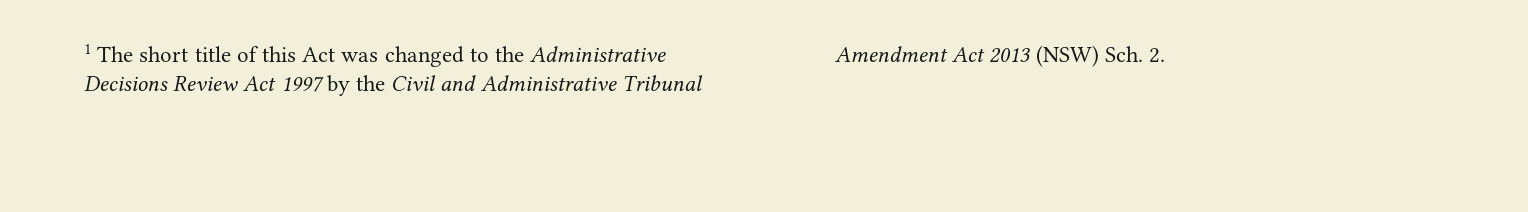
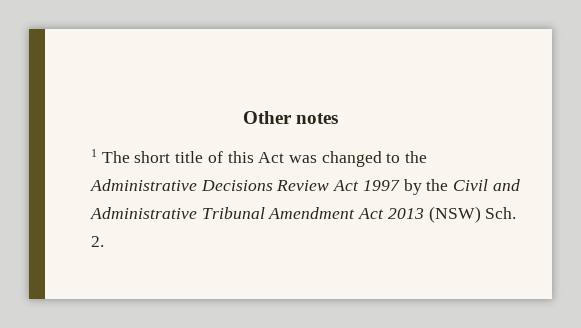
(83, 49) none -> [242,111,339,124] Other notes //

